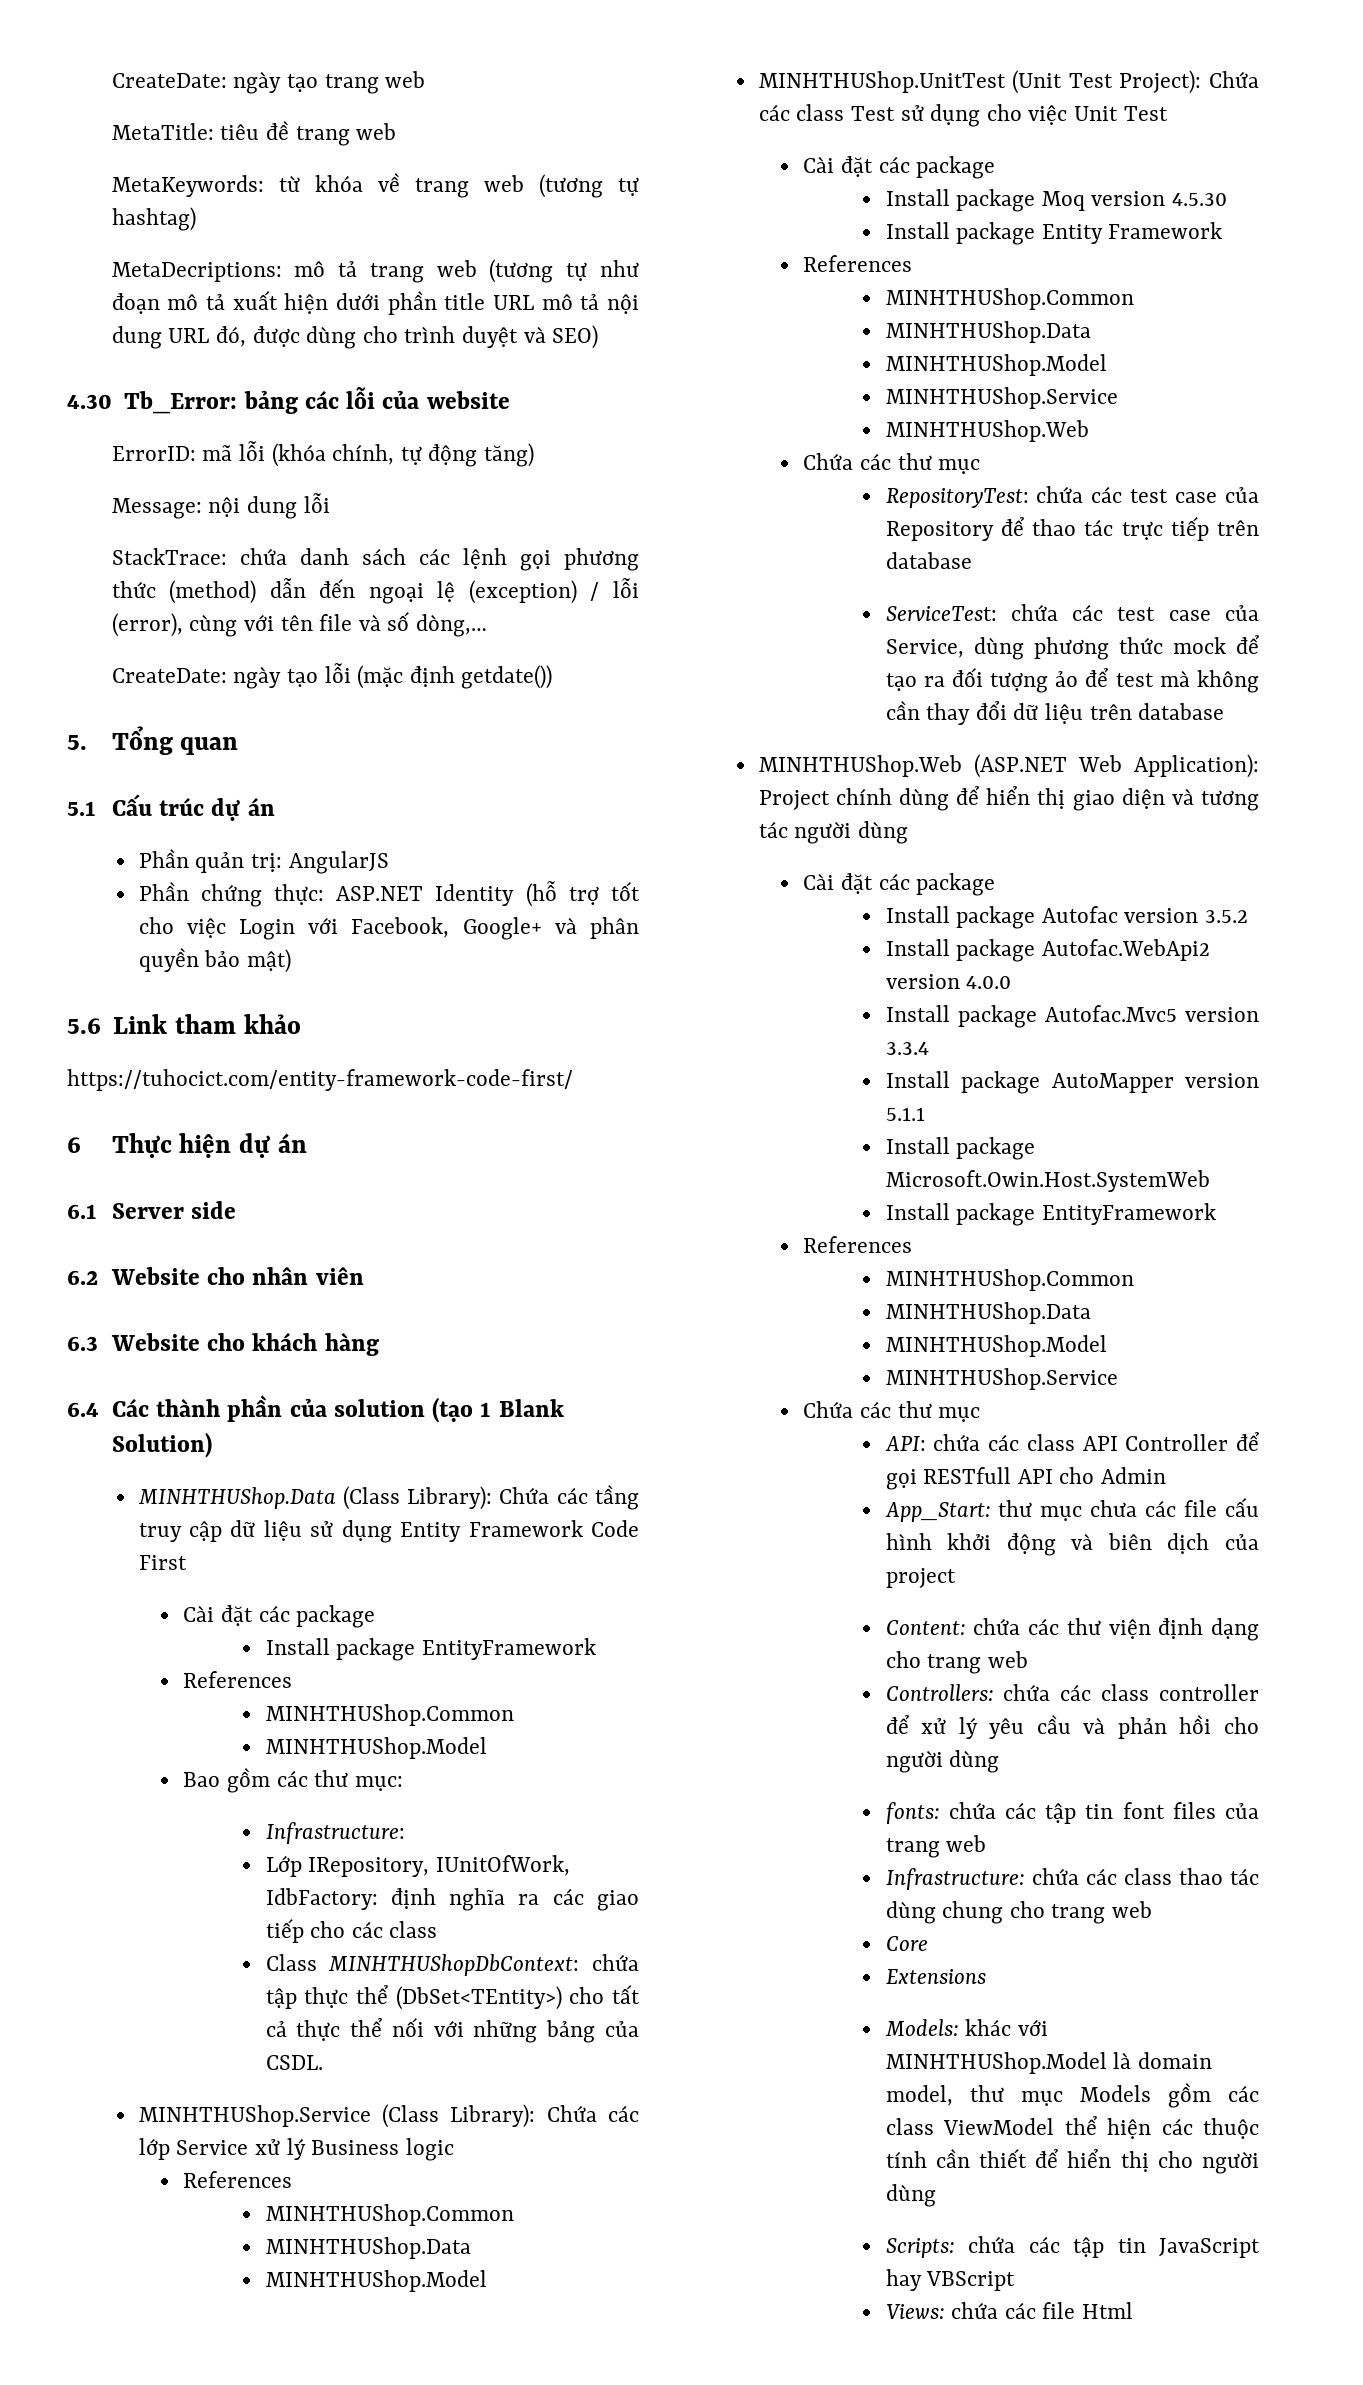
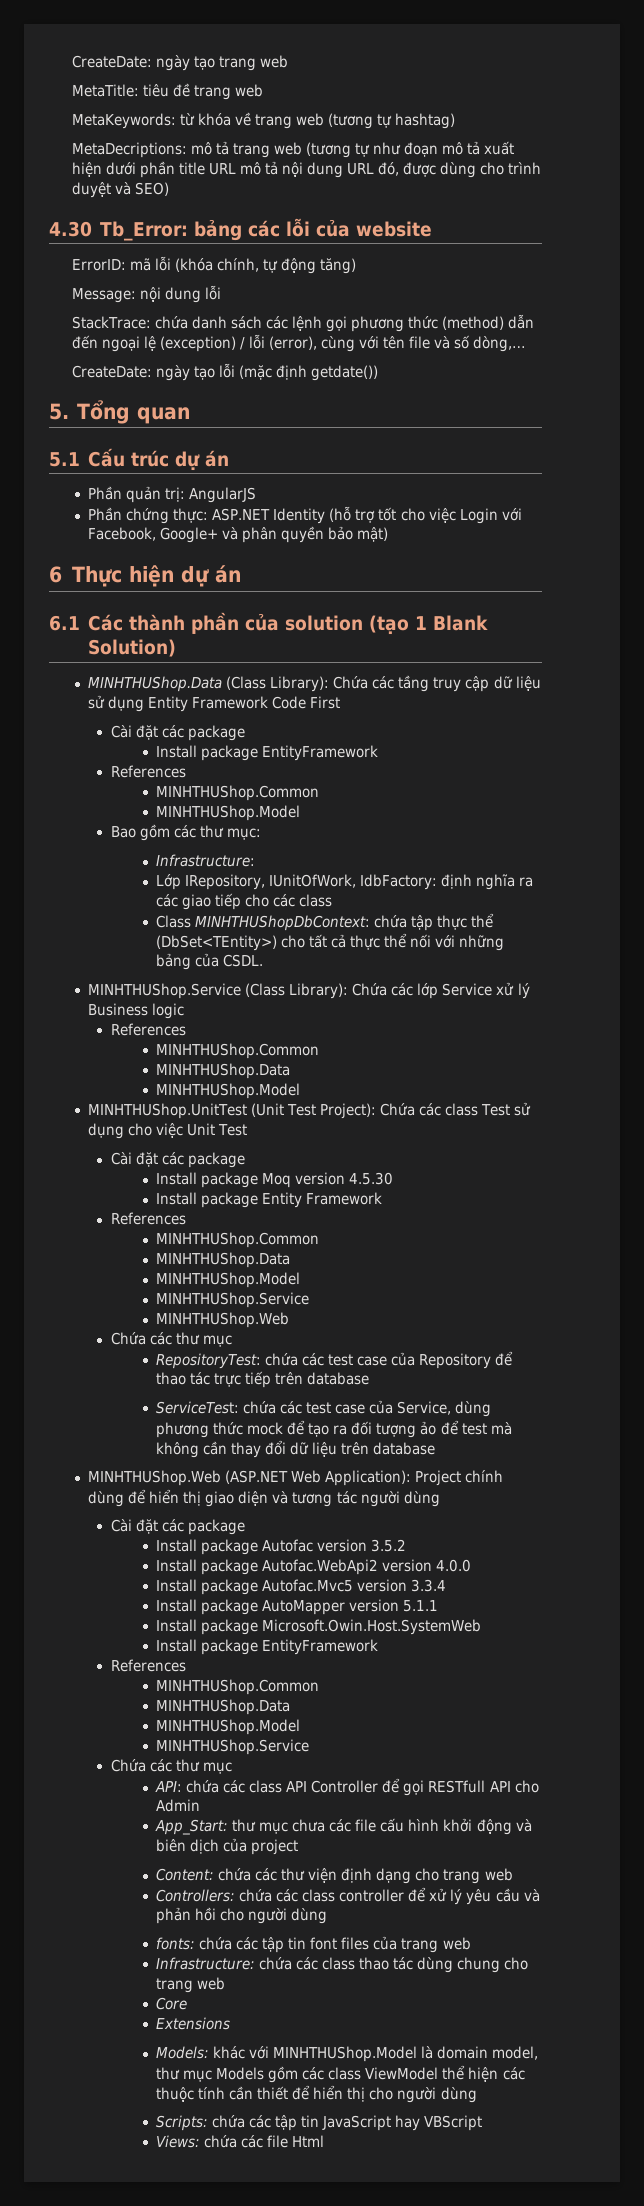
[67,1014,301,1034] [67,1069,573,1091] [67,1133,307,1158] [67,1201,236,1219] [67,1267,364,1285] [67,1332,379,1356] [67,1402,99,1417] 5.6 Link tham khảo // https://tuhocict.com/entity-framework-code-first/ // 6 Thực hiện dự án // 6.1 Server side // 6.2 Website cho nhân viên // 6.3 Website cho khách hàng // 6.4 -> [49,565,241,587] [49,615,80,631] 6 Thực hiện dự án // 6.1

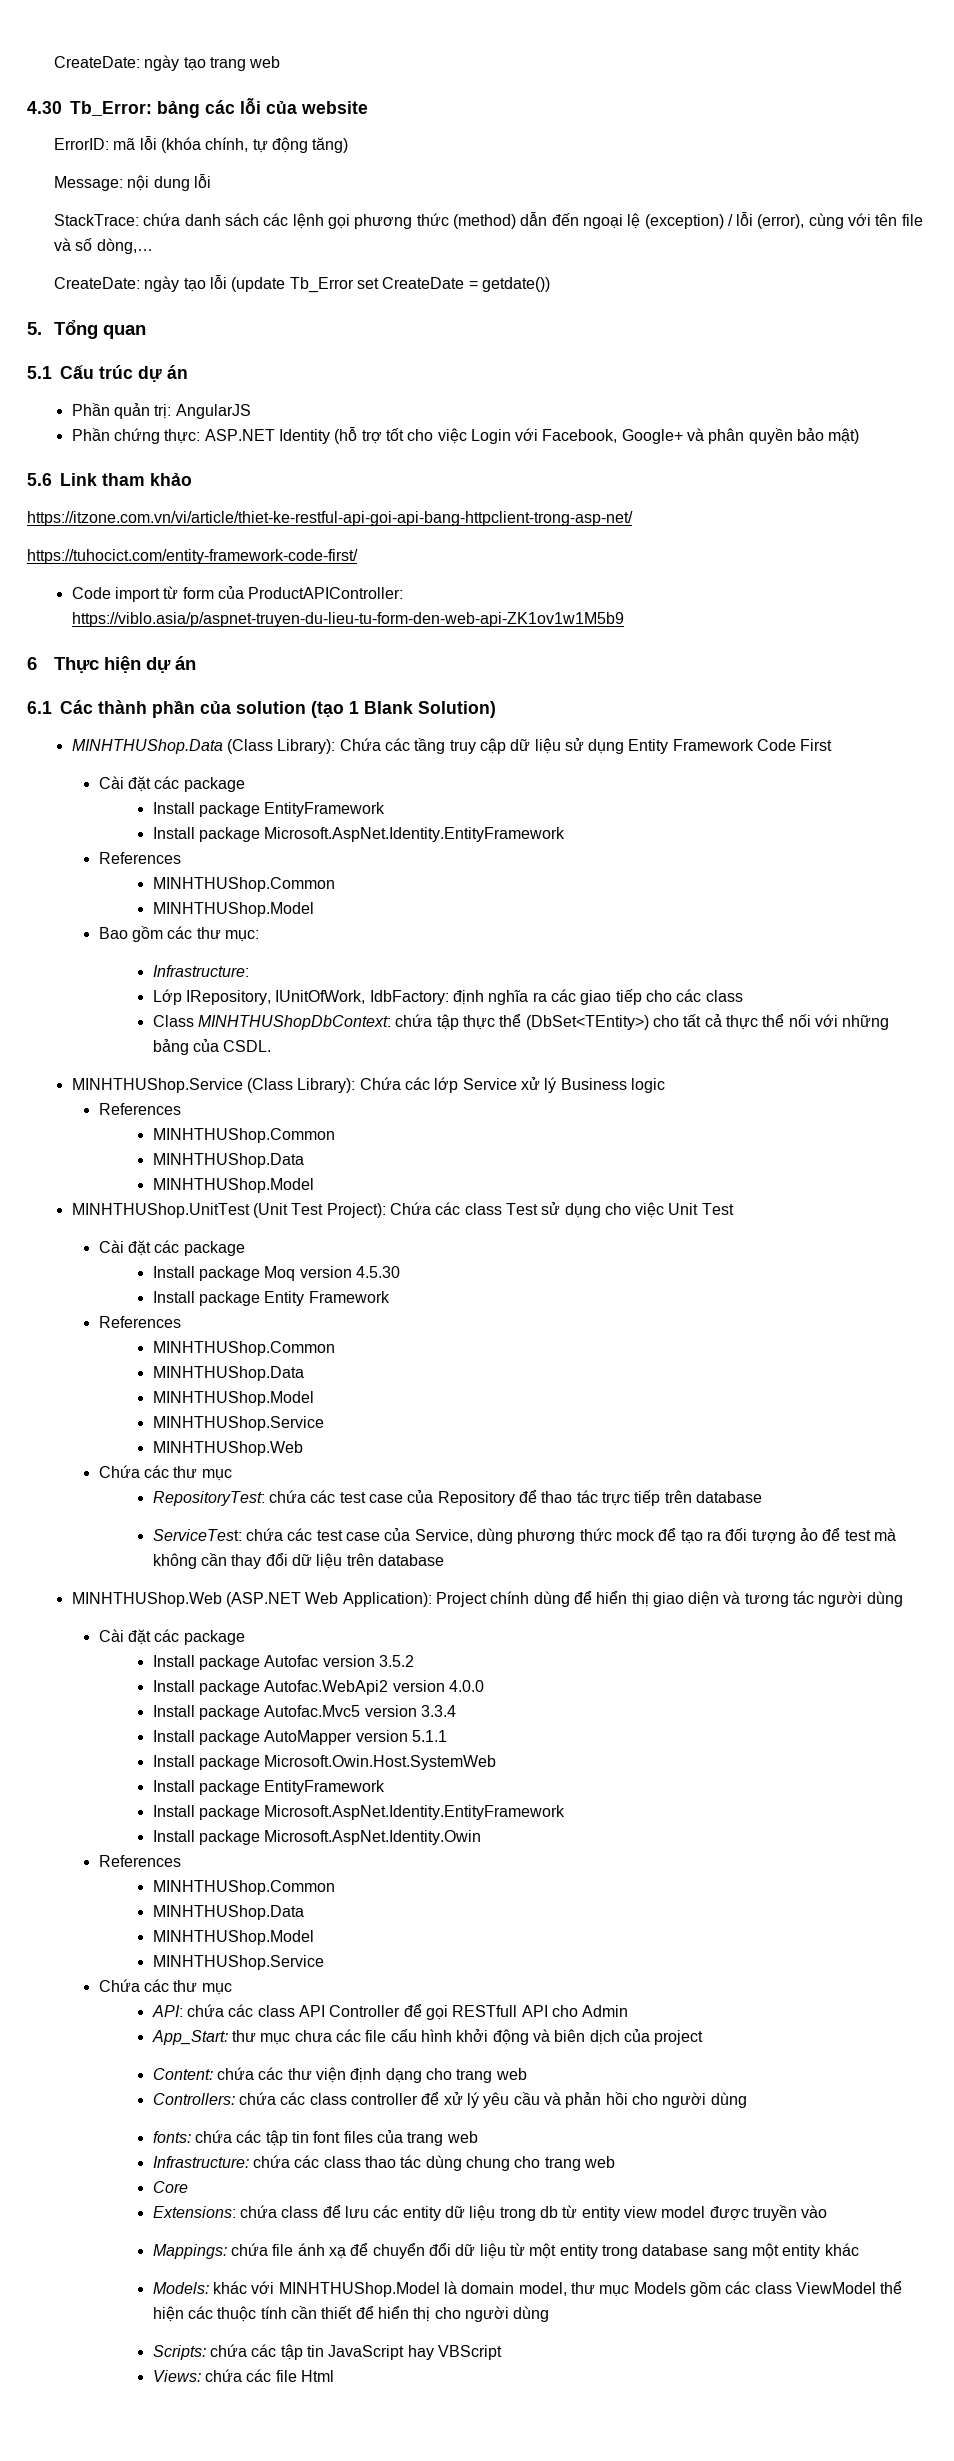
[71,83,263,100] [71,112,456,129] [71,141,515,158] [71,161,542,178] [71,182,169,198] // MetaTitle: tiêu đề trang web // MetaKeywords: từ khóa về trang web (tương tự hashtag) // MetaDecriptions: mô tả trang web (tương tự như đoạn mô tả xuất hiện dưới phần title URL mô tả nội dung URL đó, được dùng cho trình duyệt và SEO) -> (281, 62) none
[238,365,307,380] (mặc định -> [231,277,478,293] (update Tb_Error set CreateDate =
(389, 534) none -> [27,473,192,486] [27,511,633,526] [27,549,358,564] [71,586,404,602] [71,612,624,627] // 5.6 Link tham khảo // https://itzone.com.vn/vi/article/thiet-ke-restful-api-goi-api-bang-httpclient-trong-asp-net/ // https://tuhocict.com/entity-framework-code-first/ // Code import từ form của ProductAPIController: https://viblo.asia/p/aspnet-truyen-du-lieu-tu-form-den-web-api-ZK1ov1w1M5b9
(379, 753) none -> [152,827,566,842] // Install package Microsoft.AspNet.Identity.EntityFramework
(379, 1647) none -> [152,1805,566,1820] [152,1830,482,1845] // Install package Microsoft.AspNet.Identity.EntityFramework // Install package Microsoft.AspNet.Identity.Owin
[156,2017,231,2030] Extensions -> [152,2205,828,2221] [152,2243,859,2259] Extensions: chứa class để lưu các entity dữ liệu trong db từ entity view model được truyền vào // Mappings: chứa file ánh xạ để chuyển đổi dữ liệu từ một entity trong database sang một entity khác

